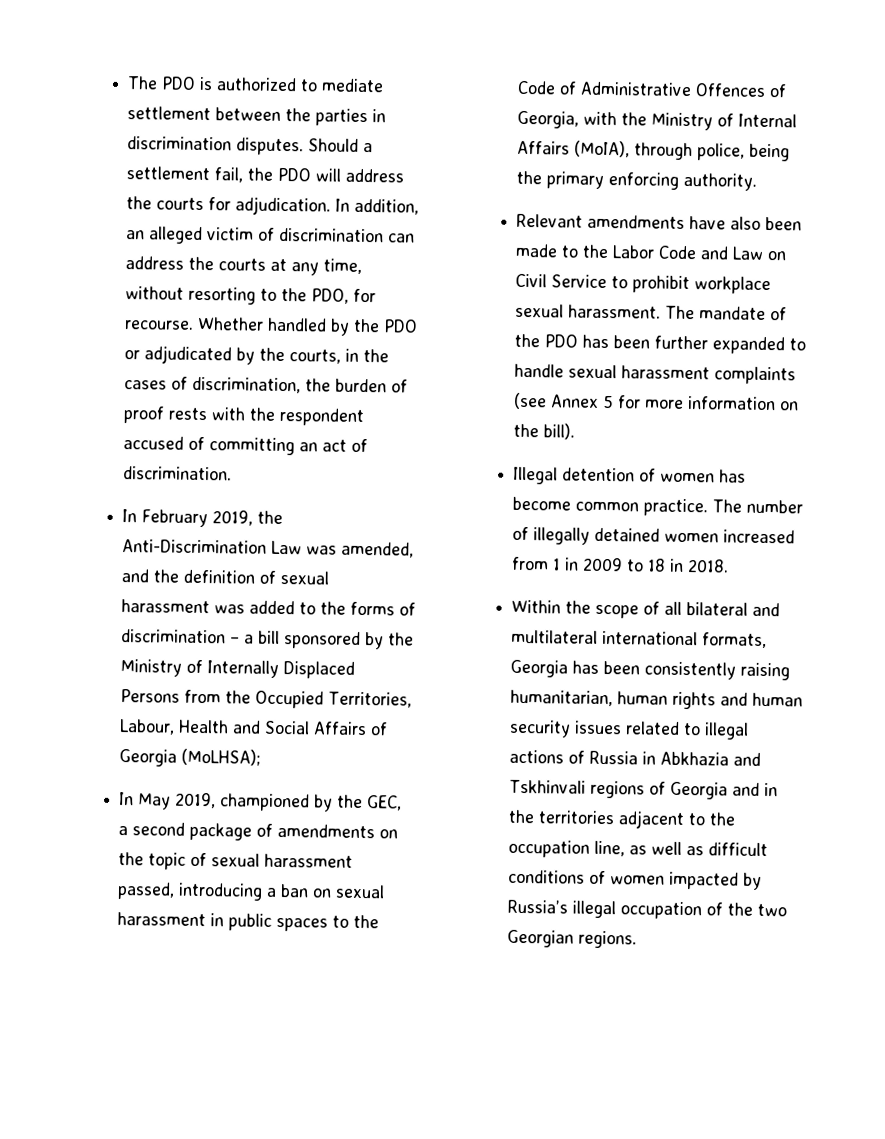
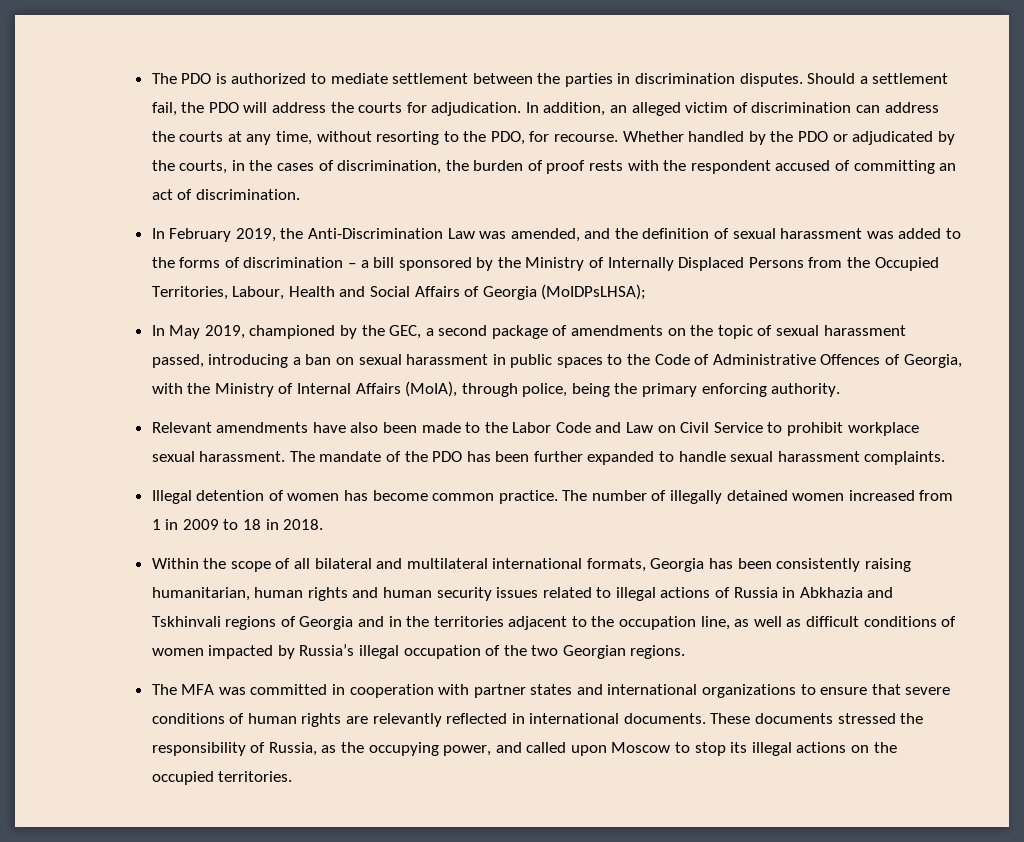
[181,748,262,766] (MoLHSA); -> [541,284,647,300] (MoIDPsLHSA);
[714,366,797,385] [513,392,800,411] [513,423,576,440] complaints (see Annex 5 for more information on the bill). -> [864,451,946,465] complaints.
(638, 939) none -> [151,684,951,698] [151,713,924,727] [151,742,897,756] [151,771,293,785] // The MFA was committed in cooperation with partner states and international organizations to ensure that severe conditions of human rights are relevantly reflected in international documents. These documents stressed the responsibility of Russia, as the occupying power, and called upon Moscow to stop its illegal actions on the occupied territories.

